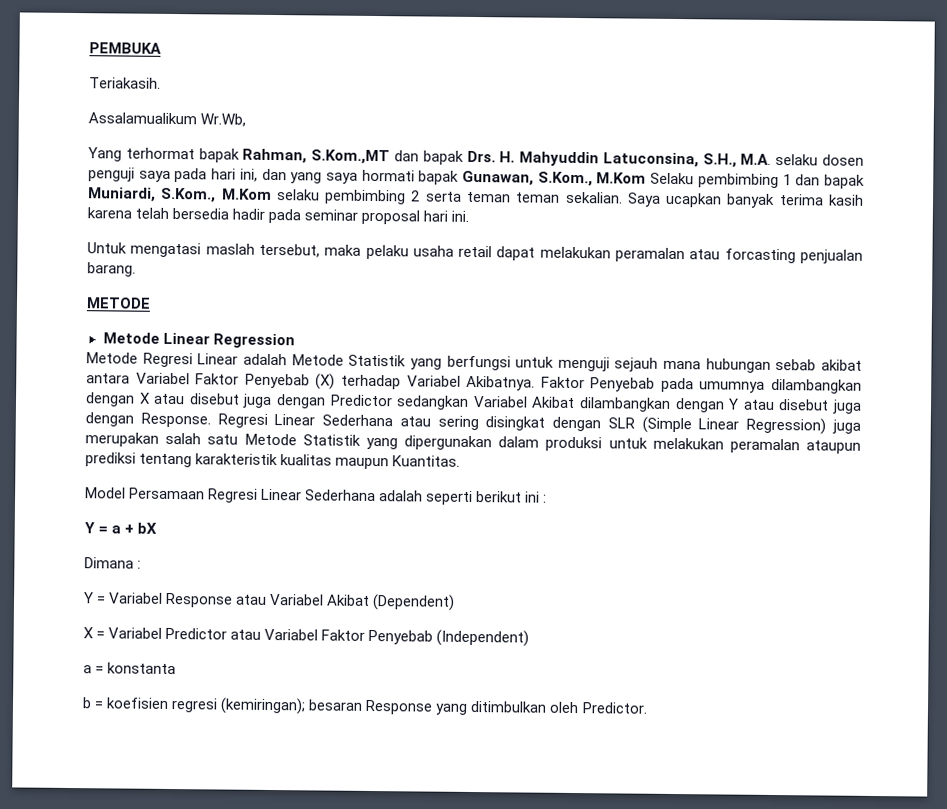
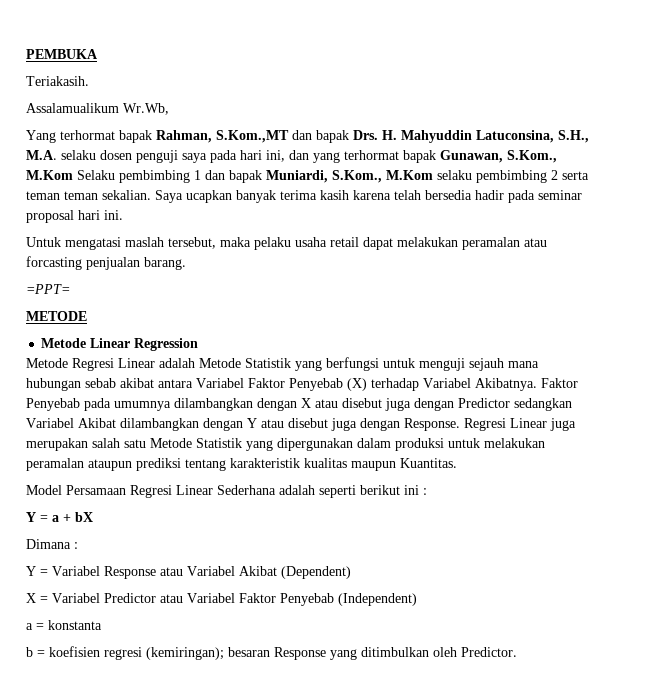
[325,169,415,184] saya hormati -> [344,150,399,160] terhormat
(136, 269) none -> [26,284,70,294] // =PPT=
[322,414,827,435] Sederhana atau sering disingkat dengan SLR (Simple Linear Regression) -> (547, 423) none

